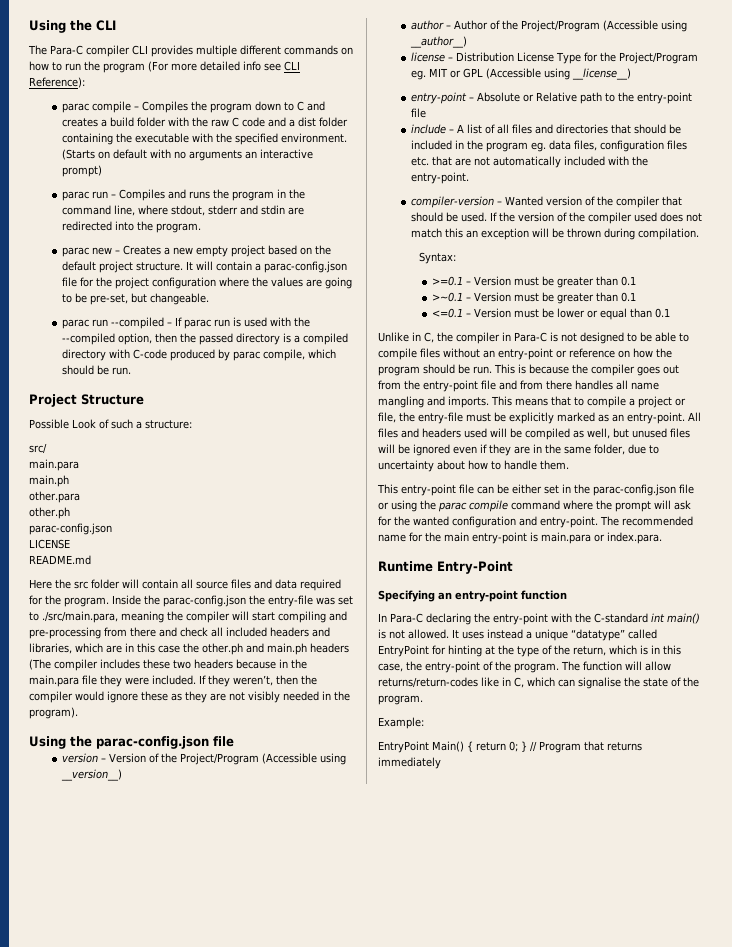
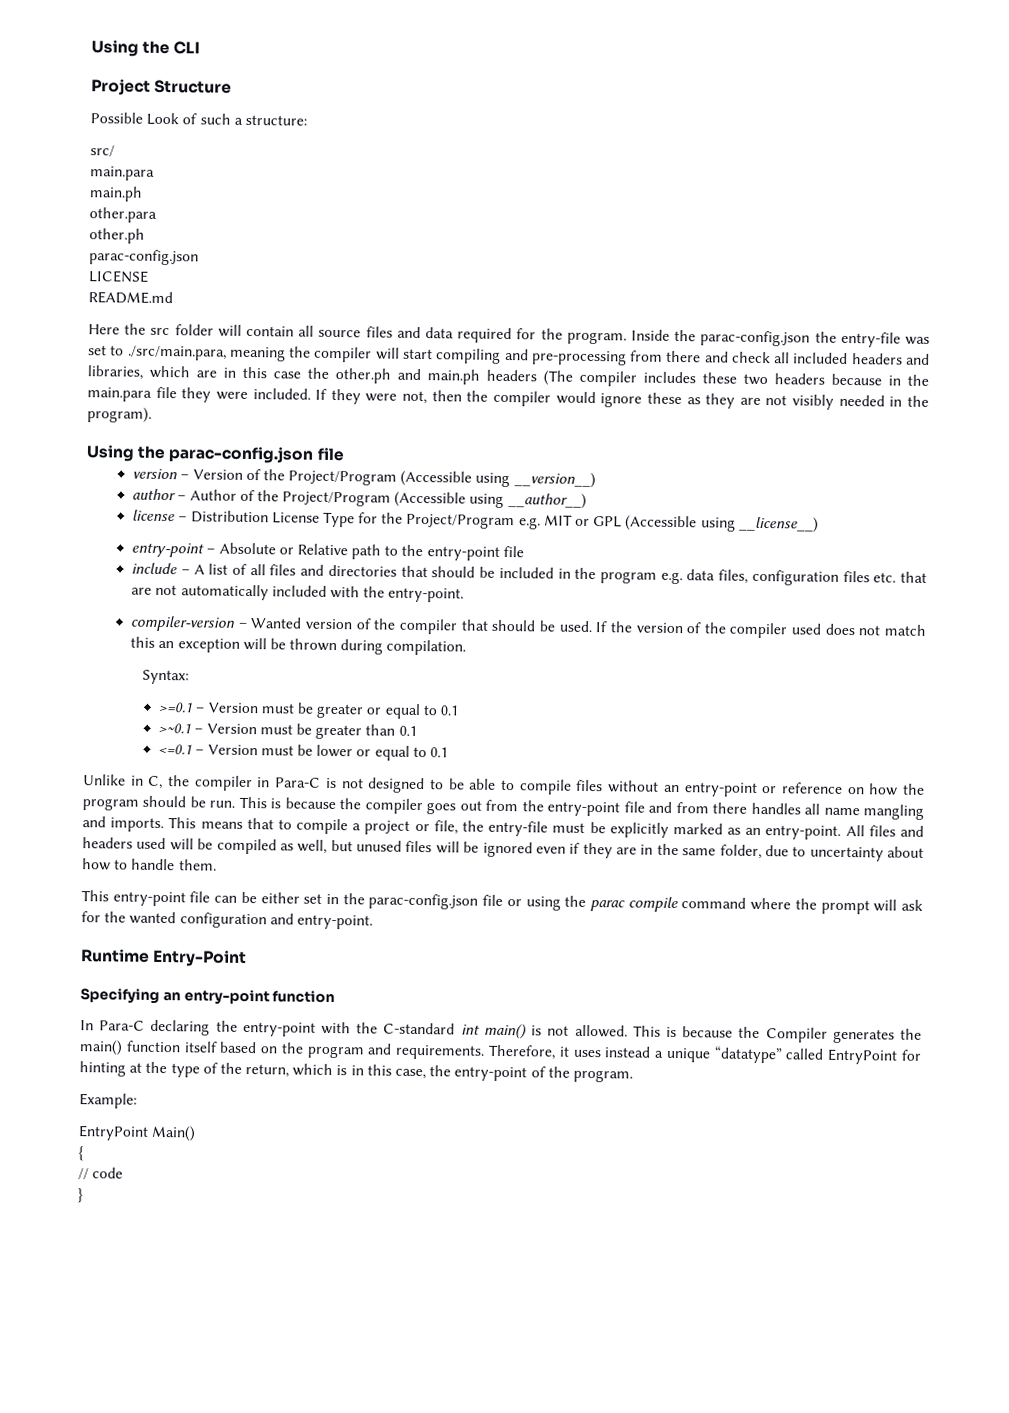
[28,45,353,57] [29,61,300,73] [29,77,85,88] [61,101,325,113] [61,117,348,127] [61,133,347,145] [61,149,313,161] [61,165,102,177] [61,189,305,201] [61,205,304,216] [61,221,201,233] [61,245,331,257] [61,261,347,273] [61,277,352,289] [61,293,209,305] [61,317,310,329] [61,333,348,345] [61,349,336,361] [61,365,131,375] // The Para-C compiler CLI provides multiple different commands on how to run the program (For more detailed info see CLI Reference): // parac compile – Compiles the program down to C and creates a build folder with the raw C code and a dist folder containing the executable with the specified environment. (Starts on default with no arguments an interactive prompt) // parac run – Compiles and runs the program in the command line, where stdout, stderr and stdin are redirected into the program. // parac new – Creates a new empty project based on the default project structure. It will contain a parac-config.json file for the project configuration where the values are going to be pre-set, but changeable. // parac run --compiled – If parac run is used with the --compiled option, then the passed directory is a compiled directory with C-code produced by parac compile, which should be run. -> (201, 48) none
[233,675,273,686] weren’t, -> [365,390,428,405] were not,
[410,70,426,80] eg. -> [518,517,541,530] e.g.
[530,142,546,152] eg. -> [660,571,683,585] e.g.
[595,276,618,286] than -> [366,703,438,720] or equal to
[629,308,652,318] than -> [412,746,427,758] to
[600,516,693,526] [378,532,662,544] The recommended name for the main entry-point is main.para or index.para. -> (373, 922) none
[452,629,459,638] It -> [632,1025,923,1044] [79,1040,570,1060] This is because the Compiler generates the main() function itself based on the program and requirements. Therefore, it
[561,661,671,671] [378,677,699,689] [378,695,423,705] The function will allow returns/return-codes like in C, which can signalise the state of the program. -> (633, 1076) none
(464, 746) none -> (197, 1133) //
[476,741,642,753] [378,757,441,769] return 0; } // Program that returns immediately -> [78,1167,124,1180] [78,1188,84,1204] // // code // }

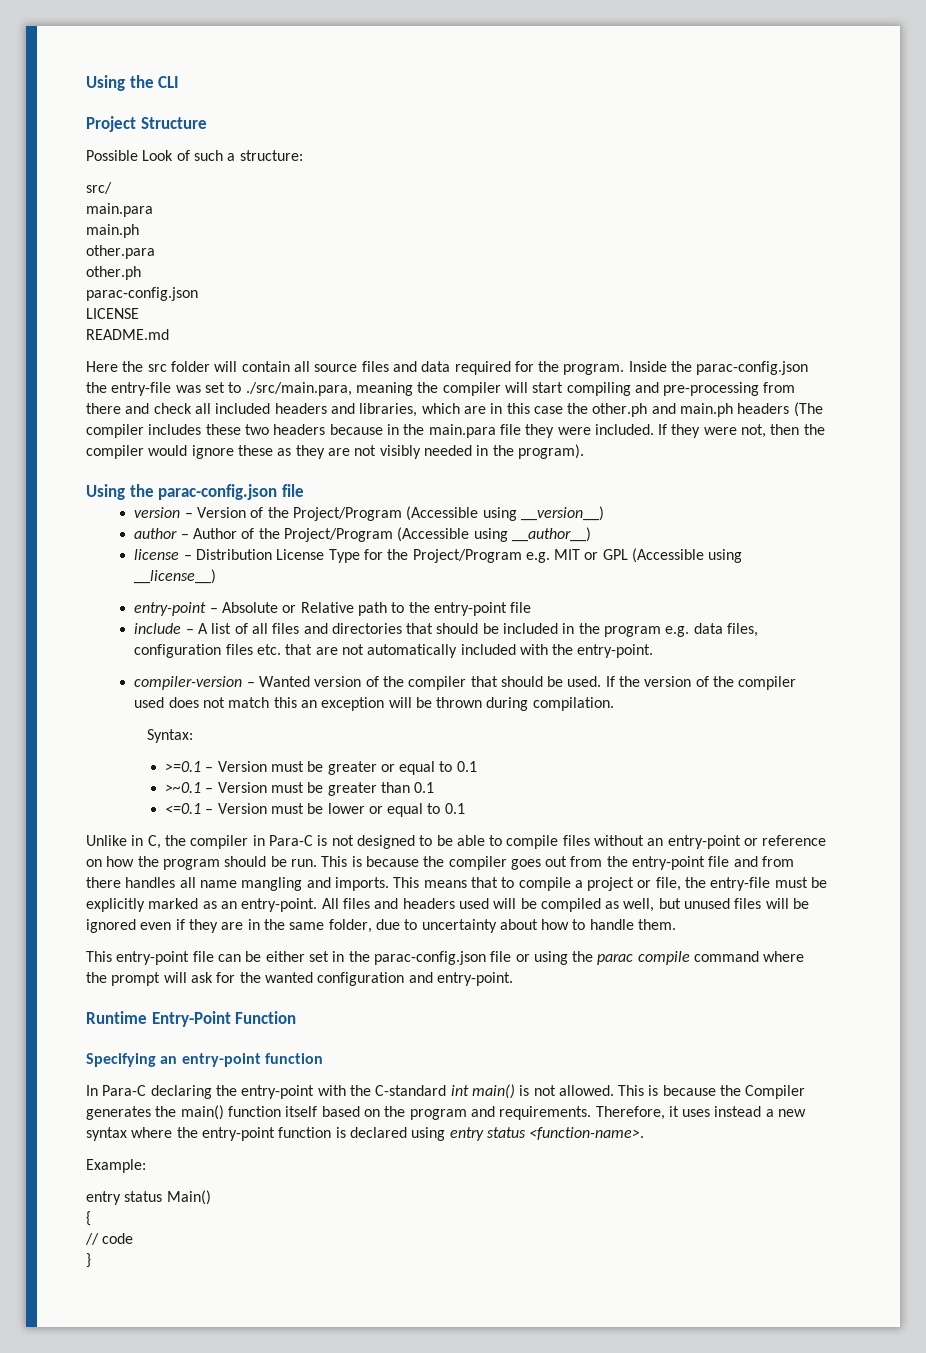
(248, 958) none -> [235,1011,297,1024] Function
[665,1045,923,1065] [79,1061,633,1083] unique “datatype” called EntryPoint for hinting at the type of the return, which is in this case, the entry-point of the program. -> [778,1109,807,1117] [86,1127,645,1141] new syntax where the entry-point function is declared using entry status <function-name>.
[78,1125,149,1141] EntryPoint -> [86,1191,163,1205] entry status

